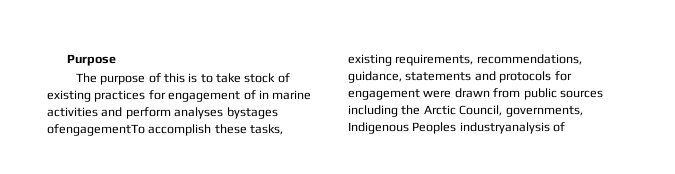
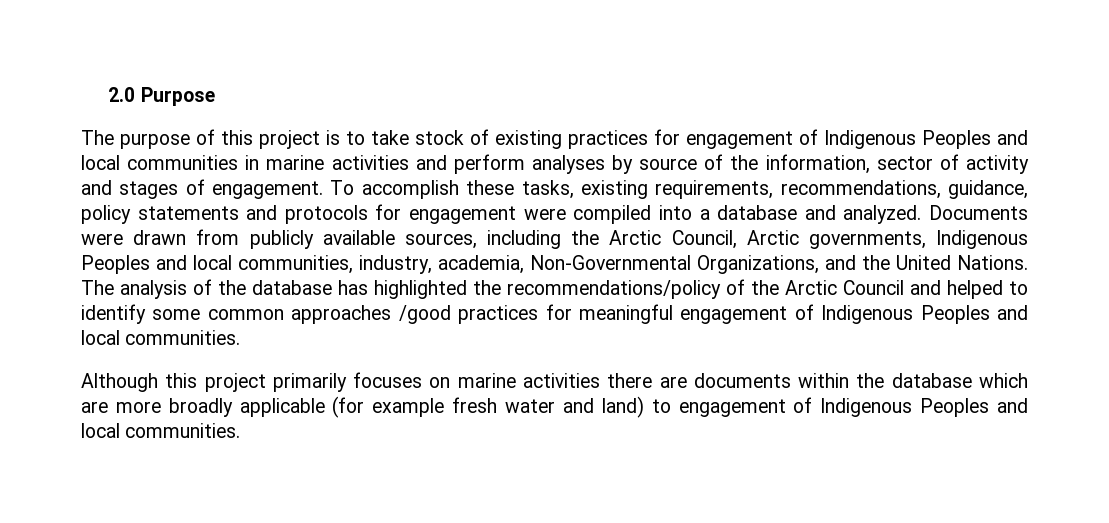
(66, 60) none -> [108,87,136,102] 2.0
(185, 78) none -> [259,130,320,149] project
(256, 95) none -> [824,130,1028,149] [81,155,239,170] Indigenous Peoples and local communities
[226,107,278,119] [47,124,145,136] bystages ofengagementTo -> [612,154,1029,174] [81,179,355,199] by source of the information, sector of activity and stages of engagement. To
(402, 77) none -> [81,205,131,224] policy
[454,88,603,100] drawn from public sources -> [573,205,1028,224] [81,229,477,249] compiled into a database and analyzed. Documents were drawn from publicly available sources,
(503, 110) none -> [746,230,799,245] Arctic
[459,122,566,134] industryanalysis of -> [156,255,1028,274] [81,279,1028,299] [81,304,1028,324] [81,330,241,345] [81,372,1029,392] [81,396,1028,418] [81,423,241,438] and local communities, industry, academia, Non-Governmental Organizations, and the United Nations. The analysis of the database has highlighted the recommendations/policy of the Arctic Council and helped to identify some common approaches /good practices for meaningful engagement of Indigenous Peoples and local communities. // Although this project primarily focuses on marine activities there are documents within the database which are more broadly applicable (for example fresh water and land) to engagement of Indigenous Peoples and local communities.

